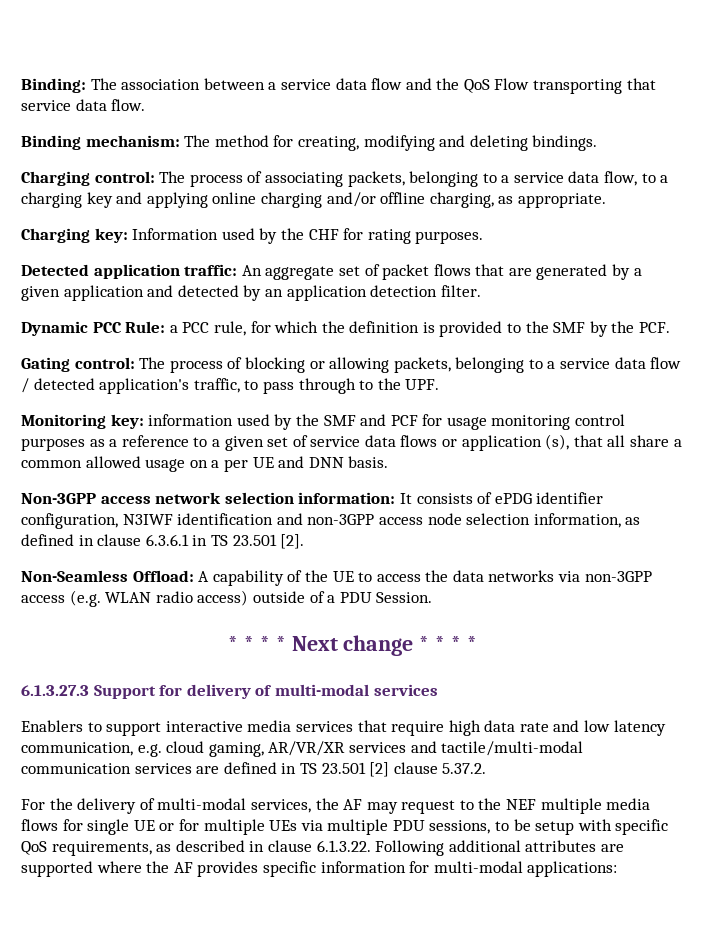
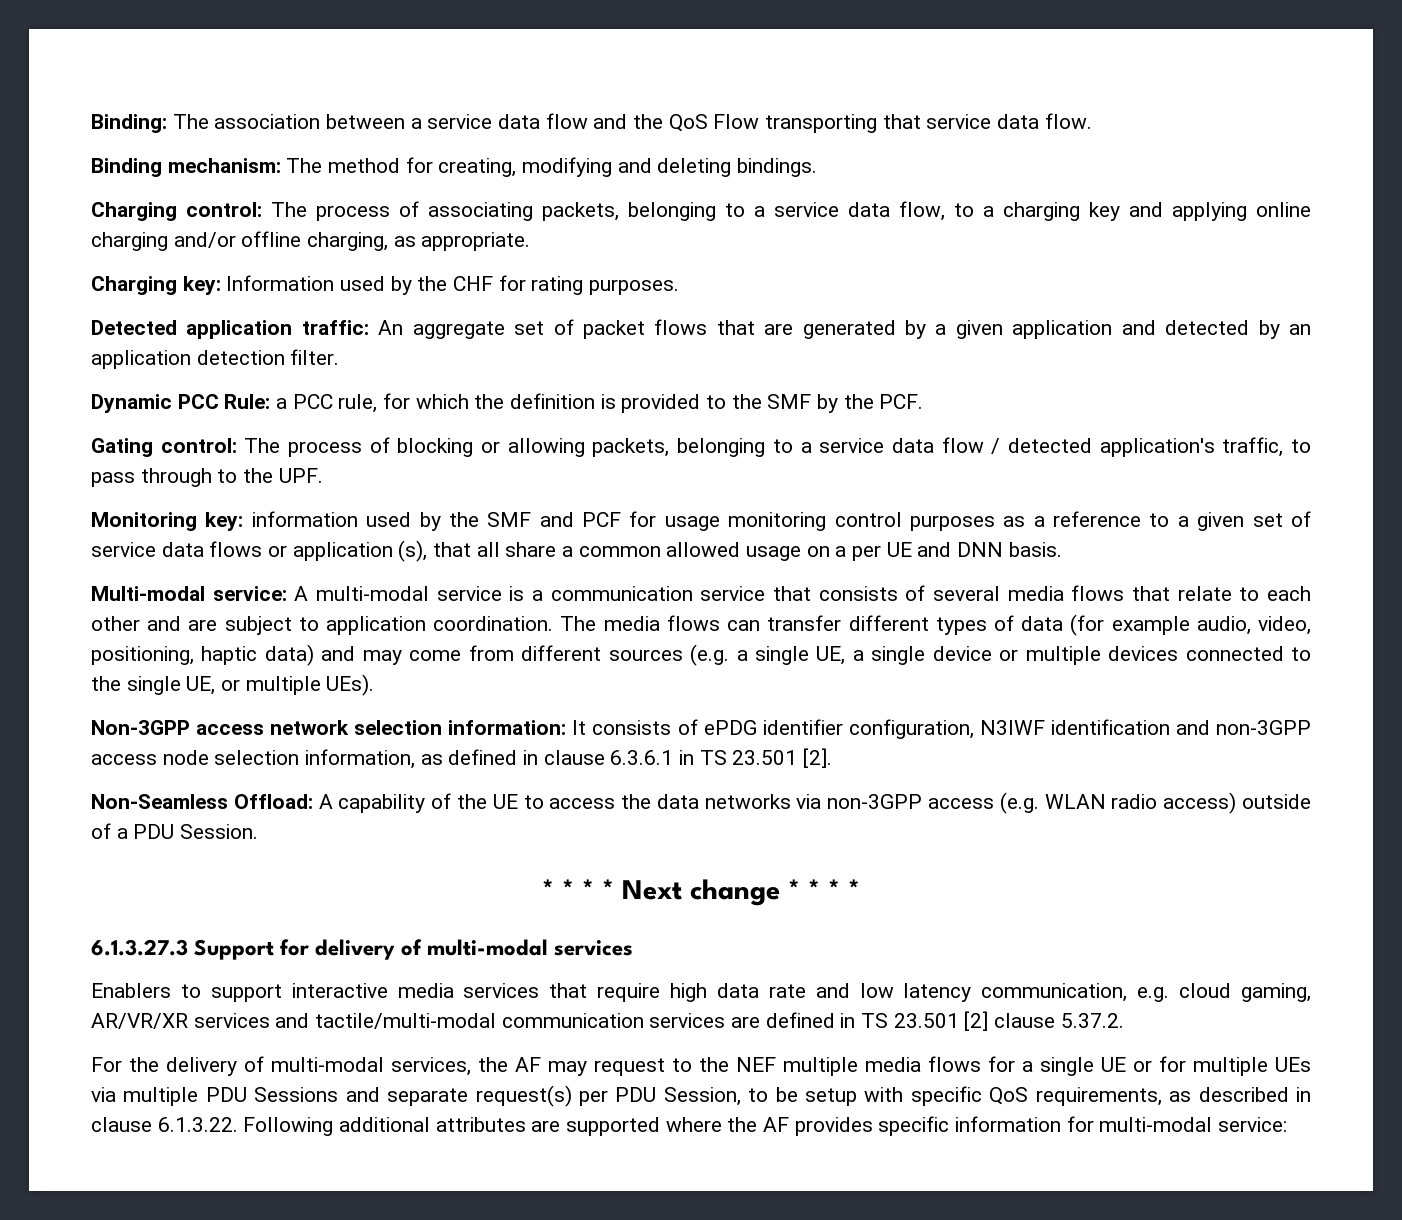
(389, 462) none -> [91,585,1311,601] [91,614,1311,636] [91,644,1312,666] [91,674,375,696] // Multi-modal service: A multi-modal service is a communication service that consists of several media flows that relate to each other and are subject to application coordination. The media flows can transfer different types of data (for example audio, video, positioning, haptic data) and may come from different sources (e.g. a single UE, a single device or multiple devices connected to the single UE, or multiple UEs).
(83, 825) none -> [1022,1061,1033,1072] a
[429,820,491,834] sessions, -> [254,1085,741,1107] Sessions and separate request(s) per PDU Session,
[527,861,618,877] applications: -> [1218,1117,1288,1132] service:

